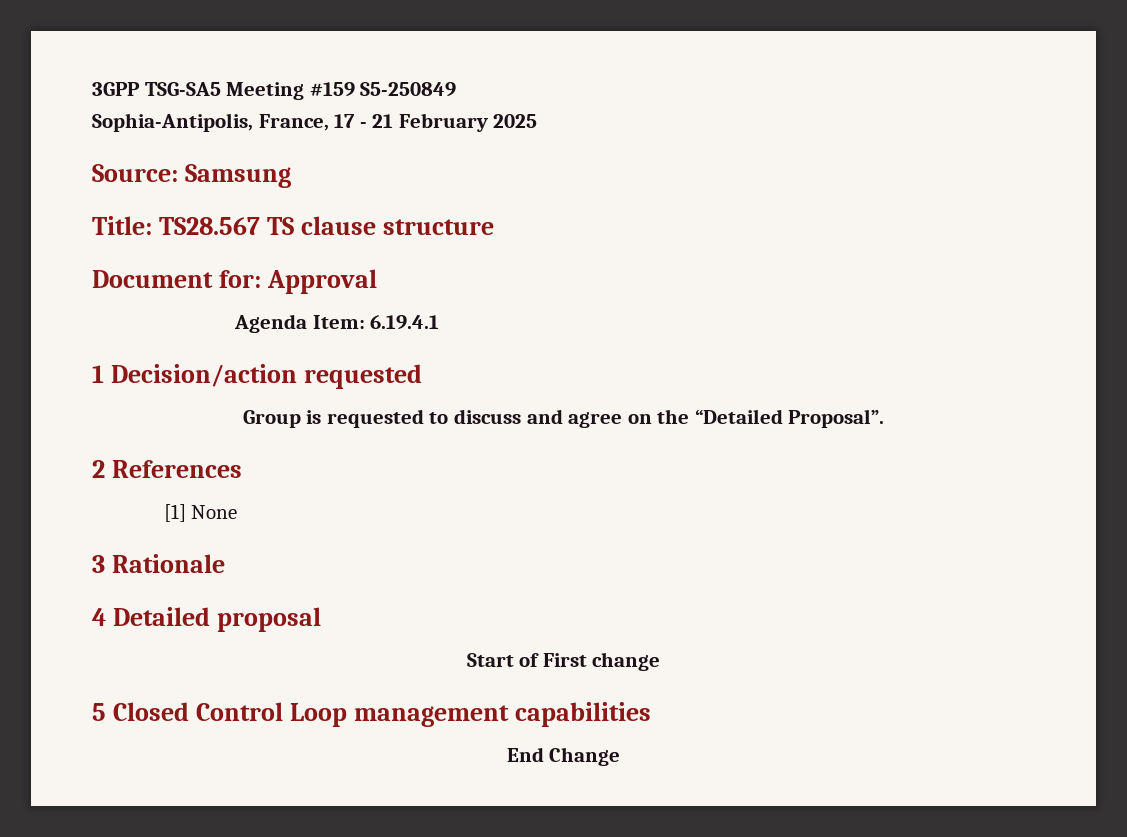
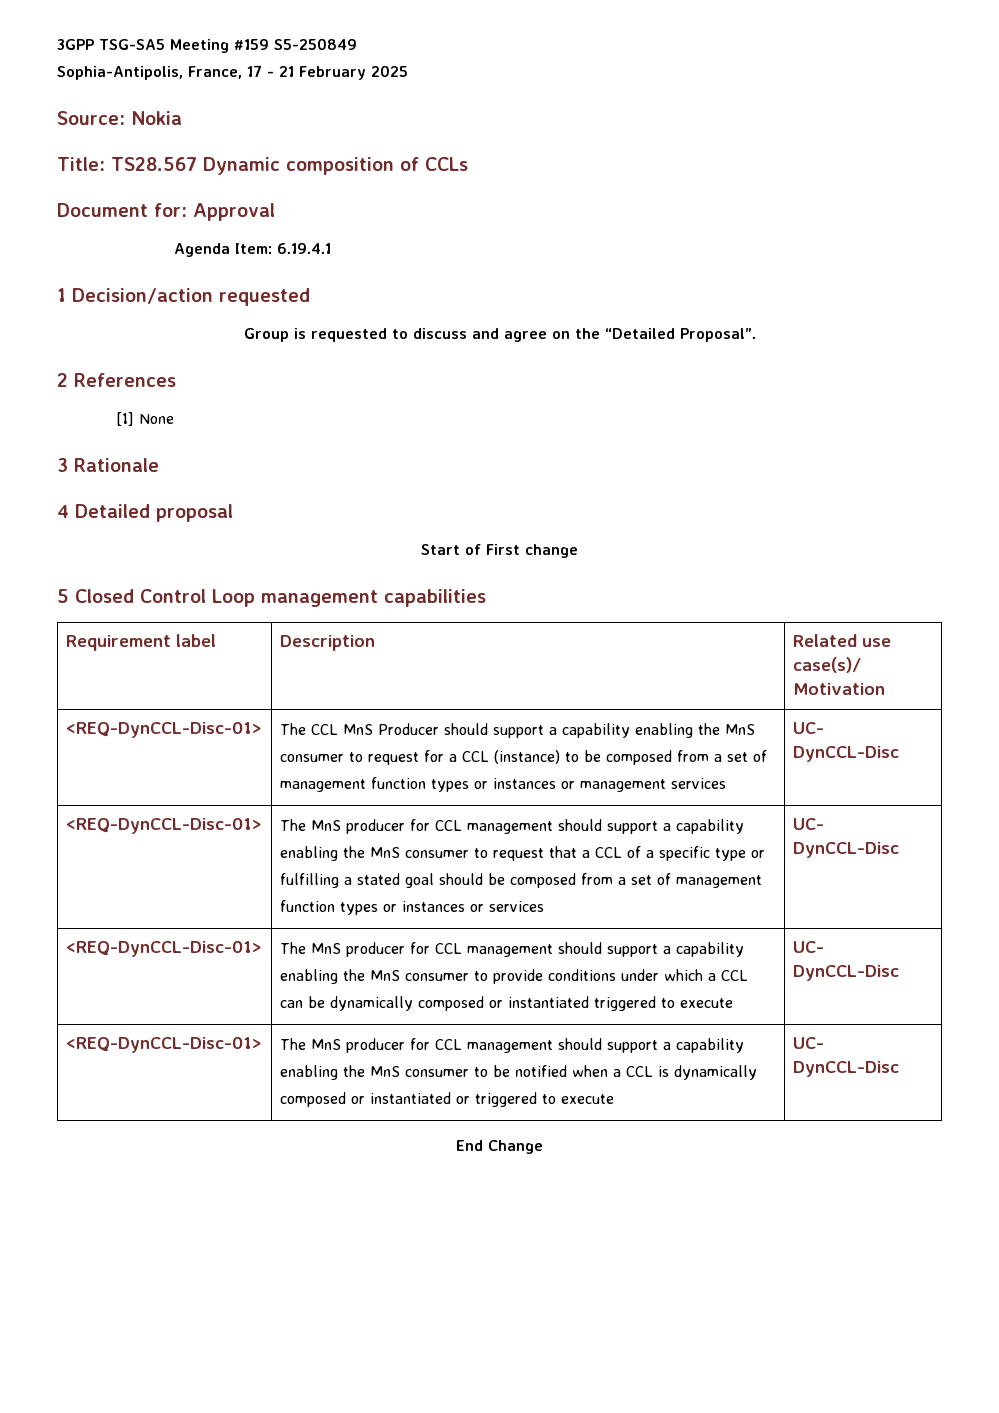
[185,164,292,188] Samsung -> [131,111,182,125] Nokia
[267,216,495,235] TS clause structure -> [203,157,468,175] Dynamic composition of CCLs
(652, 714) none -> [66,634,217,651] [280,635,376,651] [793,634,892,647] [793,657,862,673] [793,683,886,695] [66,722,262,738] [280,723,756,738] [280,750,768,765] [280,777,727,792] [793,722,825,734] [793,746,900,762] [66,818,262,834] [280,819,745,834] [280,846,766,861] [280,873,763,888] [280,900,545,915] [793,818,825,830] [793,842,900,858] [66,941,262,957] [280,942,745,957] [280,969,749,984] [280,996,734,1011] [793,941,825,953] [793,965,900,981] [66,1037,262,1053] [280,1038,745,1053] [280,1065,758,1080] [280,1092,615,1107] [793,1037,825,1049] [793,1061,900,1077] // Requirement label | Description | Related use case(s)/ Motivation // <REQ-DynCCL-Disc-01> | The CCL MnS Producer should support a capability enabling the MnS consumer to request for a CCL (instance) to be composed from a set of management function types or instances or management services | UC- DynCCL-Disc // <REQ-DynCCL-Disc-01> | The MnS producer for CCL management should support a capability enabling the MnS consumer to request that a CCL of a specific type or fulfilling a stated goal should be composed from a set of management function types or instances or services | UC- DynCCL-Disc // <REQ-DynCCL-Disc-01> | The MnS producer for CCL management should support a capability enabling the MnS consumer to provide conditions under which a CCL can be dynamically composed or instantiated triggered to execute | UC- DynCCL-Disc // <REQ-DynCCL-Disc-01> | The MnS producer for CCL management should support a capability enabling the MnS consumer to be notified when a CCL is dynamically composed or instantiated or triggered to execute | UC- DynCCL-Disc

